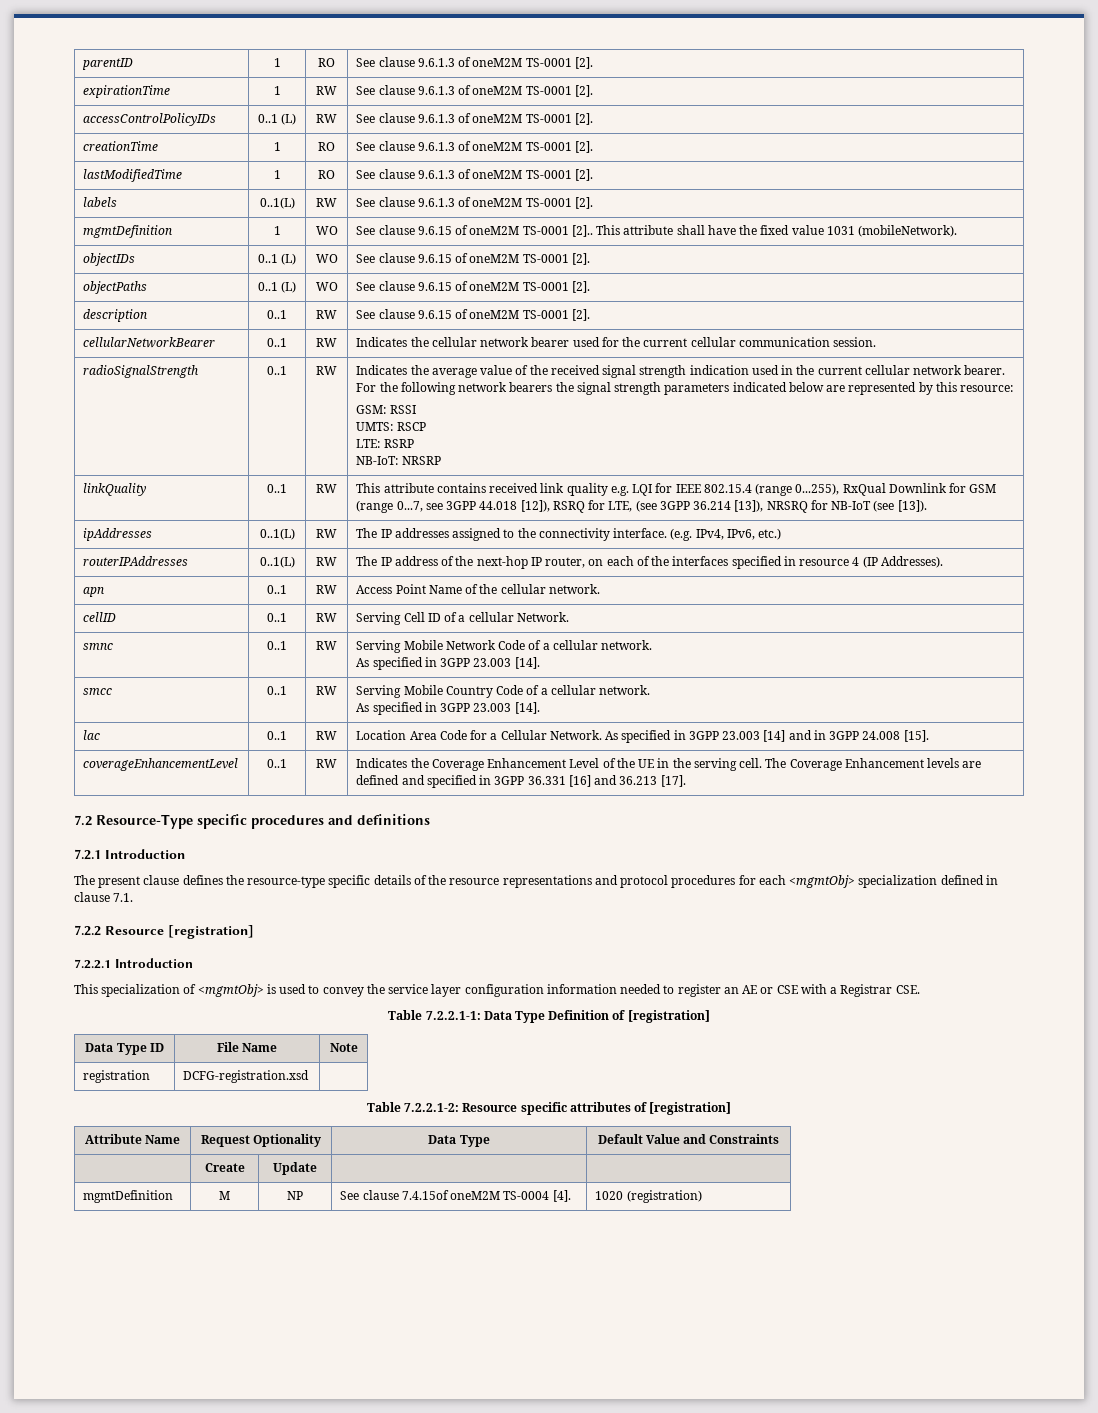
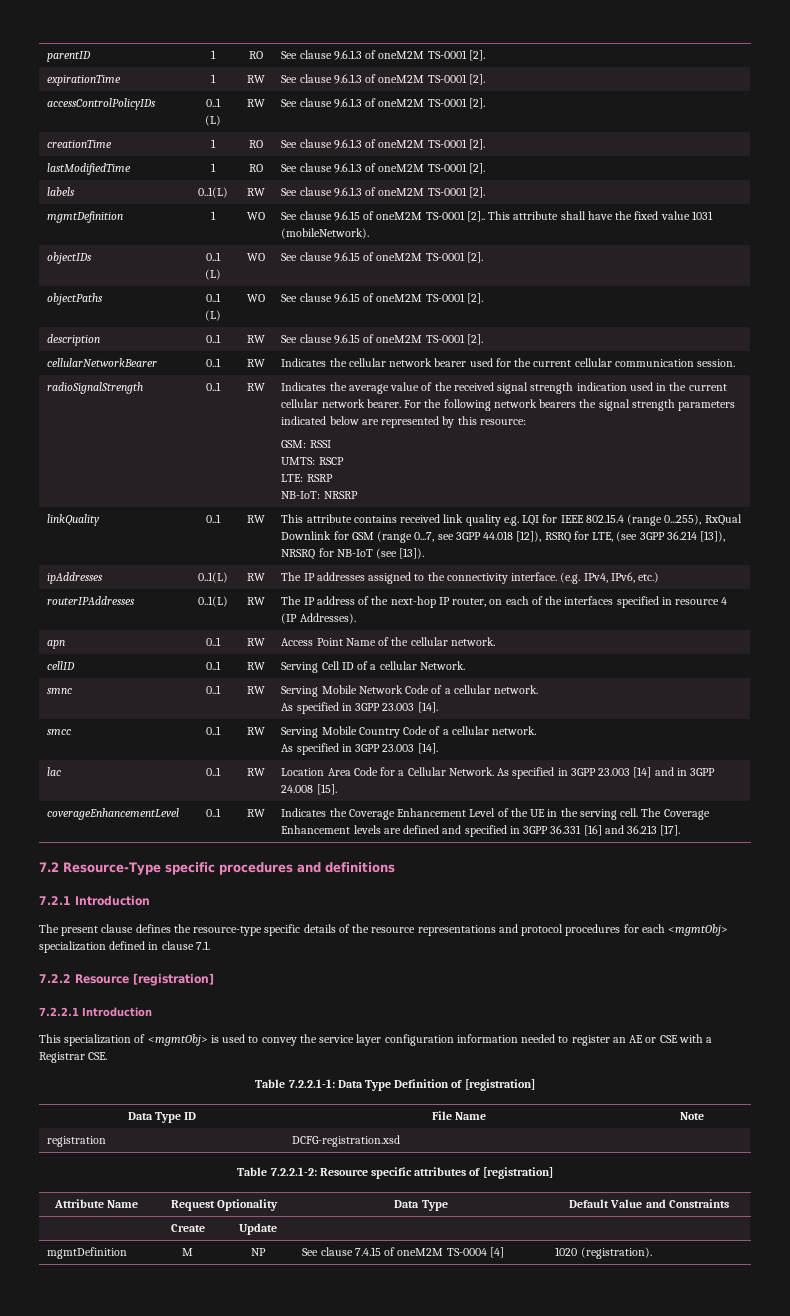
[401,1190,449,1200] 7.4.15of -> [354,1247,396,1256] 7.4.15 of
[552,1190,571,1202] [4]. -> [489,1247,504,1258] [4]
[626,1190,702,1203] (registration) -> [580,1247,652,1259] (registration).

